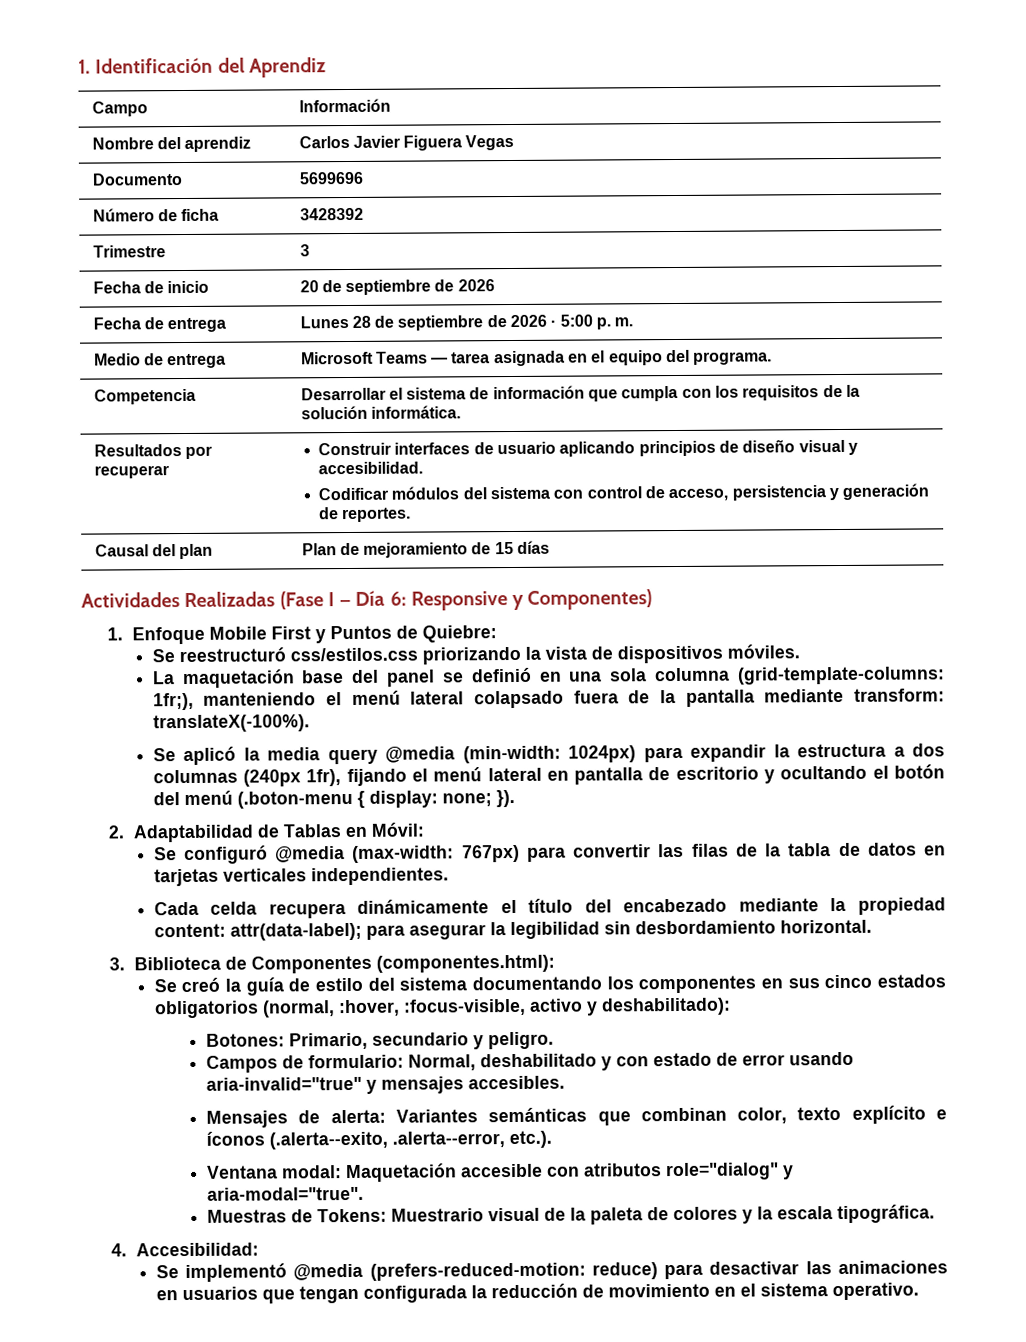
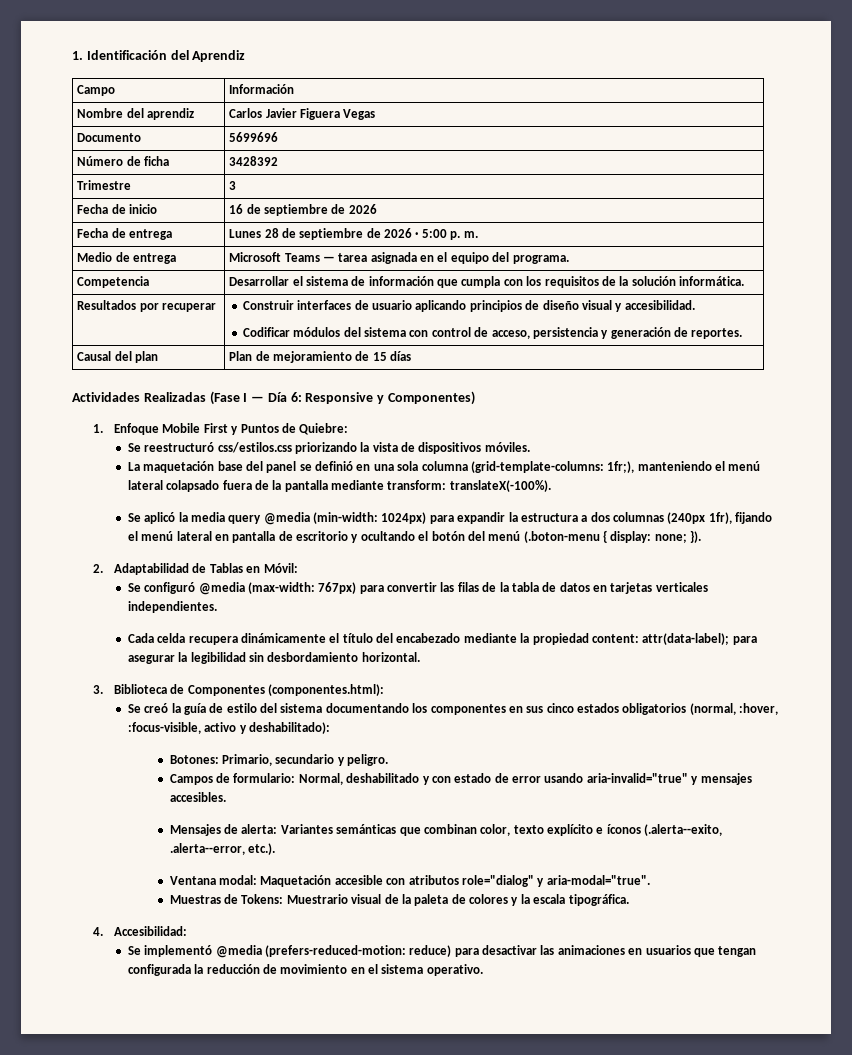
[299,280,319,293] 20 -> [229,204,244,214] 16

